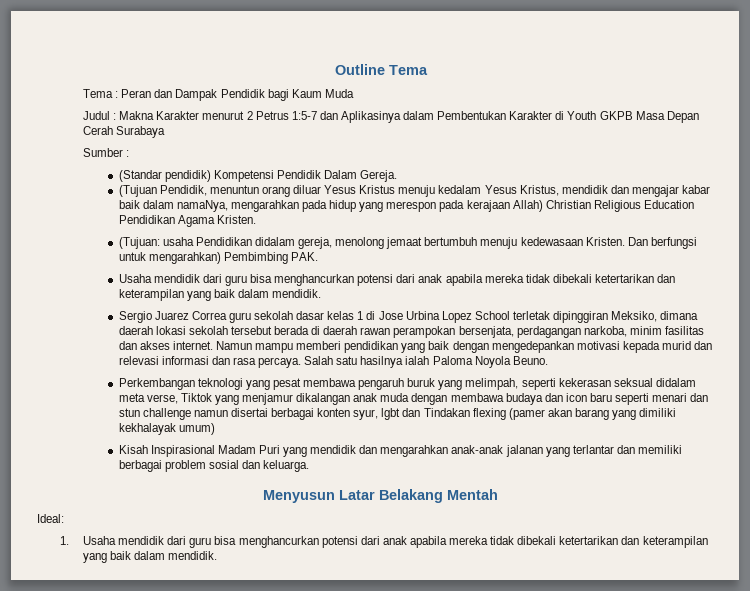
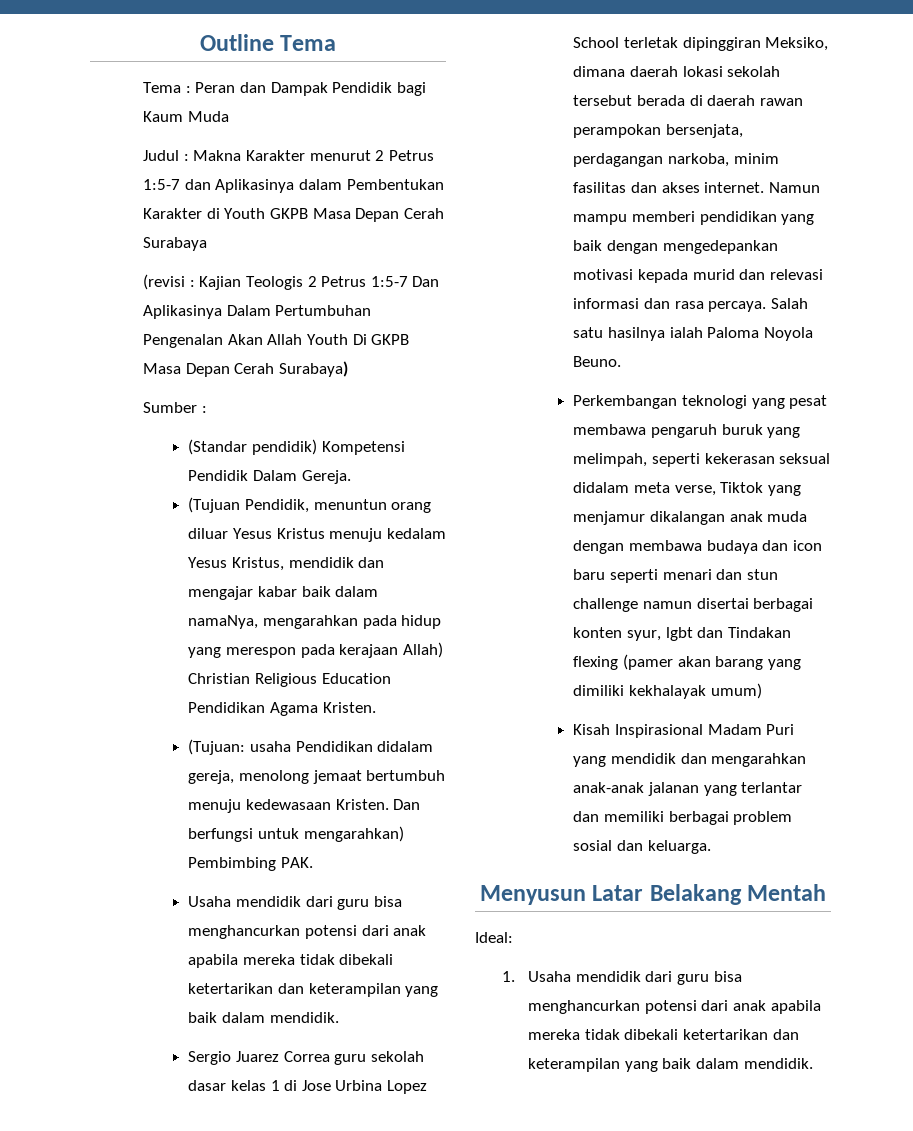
(166, 132) none -> [143,274,440,290] [143,305,372,319] [143,334,410,348] [143,361,348,377] // (revisi : Kajian Teologis 2 Petrus 1:5-7 Dan Aplikasinya Dalam Pertumbuhan Pengenalan Akan Allah Youth Di GKPB Masa Depan Cerah Surabaya)

